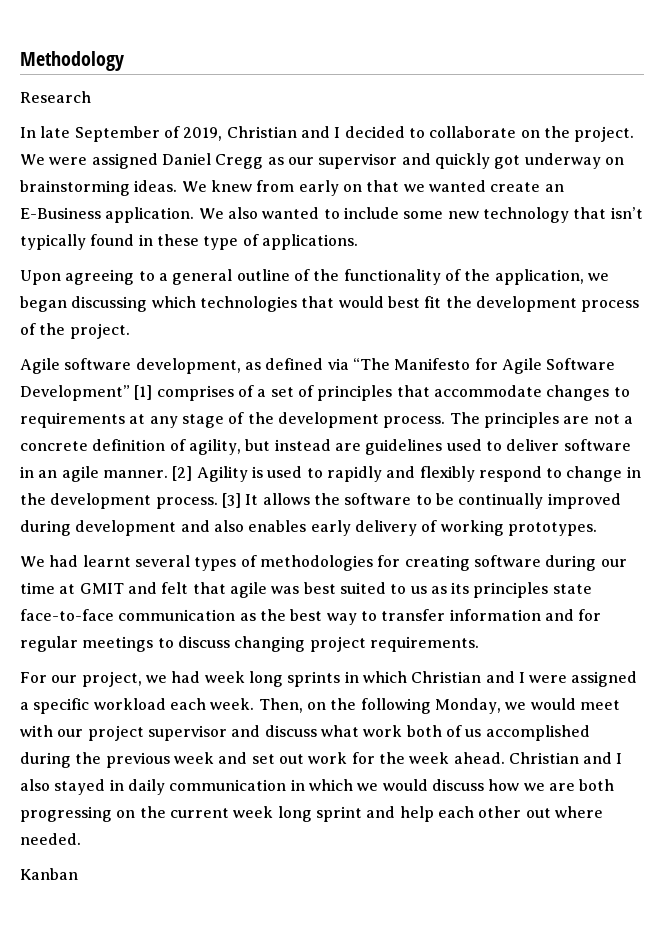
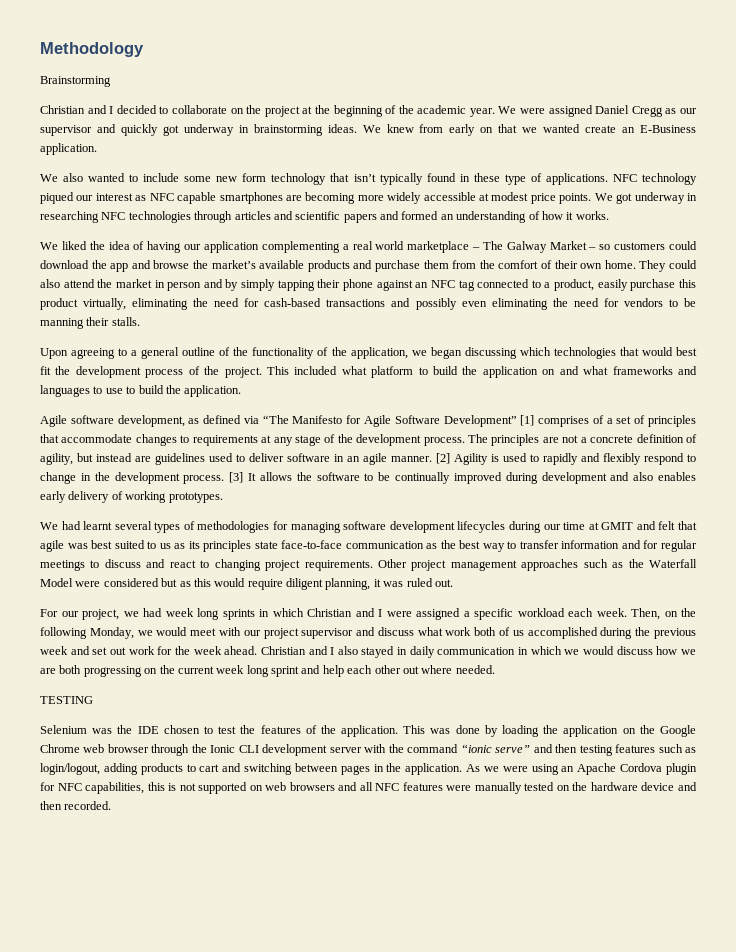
[20,91,91,103] [20,126,223,142] Research // In late September of 2019, -> [40,76,111,87] Brainstorming //
[574,126,635,142] project. -> [264,105,495,117] project at the beginning of the academic year.
[604,157,624,165] on -> [238,125,249,133] in
(195, 215) none -> (97, 149) //
(479, 215) none -> [242,173,267,182] form
(358, 242) none -> [612,173,697,185] [40,192,698,204] [40,211,609,223] [40,241,698,253] [40,260,698,272] [40,279,696,291] [40,298,696,310] [40,317,140,329] NFC technology piqued our interest as NFC capable smartphones are becoming more widely accessible at modest price points. We got underway in researching NFC technologies through articles and scientific papers and formed an understanding of how it works. // We liked the idea of having our application complementing a real world marketplace – The Galway Market – so customers could download the app and browse the market’s available products and purchase them from the comfort of their own home. They could also attend the market in person and by simply tapping their phone against an NFC tag connected to a product, easily purchase this product virtually, eliminating the need for cash-based transactions and possibly even eliminating the need for vendors to be manning their stalls.
(130, 331) none -> [266,366,698,378] [40,385,242,397] This included what platform to build the application on and what frameworks and languages to use to build the application.
[404,555,541,571] creating software -> [290,521,506,533] managing software development lifecycles
(230, 642) none -> [146,559,210,568] and react to
(479, 644) none -> [377,559,697,571] [40,578,453,590] Other project management approaches such as the Waterfall Model were considered but as this would require diligent planning, it was ruled out.
[20,868,78,880] Kanban -> [40,696,93,704] [40,725,696,737] [40,744,697,756] [40,763,698,775] [40,782,697,794] [40,801,112,810] TESTING // Selenium was the IDE chosen to test the features of the application. This was done by loading the application on the Google Chrome web browser through the Ionic CLI development server with the command “ionic serve” and then testing features such as login/logout, adding products to cart and switching between pages in the application. As we were using an Apache Cordova plugin for NFC capabilities, this is not supported on web browsers and all NFC features were manually tested on the hardware device and then recorded.

